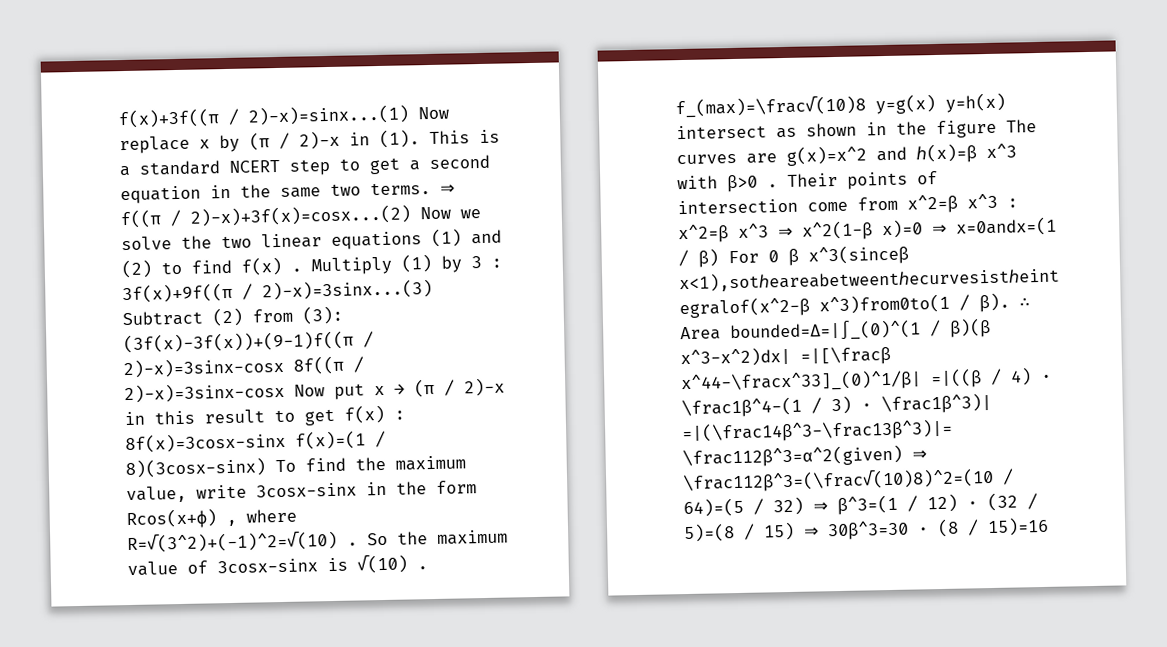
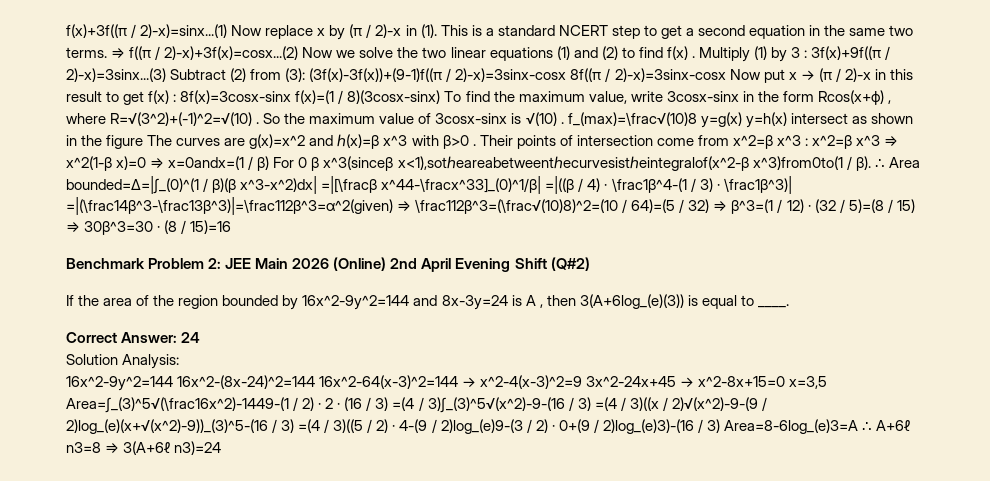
(1049, 526) none -> [66,257,590,272] [66,294,789,310] [66,332,201,343] [66,354,180,369] [66,375,828,391] [66,397,767,413] [66,419,911,434] [66,441,222,455] // Benchmark Problem 2: JEE Main 2026 (Online) 2nd April Evening Shift (Q#2) // If the area of the region bounded by 16x^2-9y^2=144 and 8x-3y=24 is A , then 3(A+6log_(e)(3)) is equal to ____. // Correct Answer: 24 // Solution Analysis: // 16x^2-9y^2=144 16x^2-(8x-24)^2=144 16x^2-64(x-3)^2=144 → x^2-4(x-3)^2=9 3x^2-24x+45 → x^2-8x+15=0 x=3,5 Area=∫_(3)^5√(\frac16x^2)-1449-(1 / 2) · 2 · (16 / 3) =(4 / 3)∫_(3)^5√(x^2)-9-(16 / 3) =(4 / 3)((x / 2)√(x^2)-9-(9 / 2)log_(e)(x+√(x^2)-9))_(3)^5-(16 / 3) =(4 / 3)((5 / 2) · 4-(9 / 2)log_(e)9-(3 / 2) · 0+(9 / 2)log_(e)3)-(16 / 3) Area=8-6log_(e)3=A ∴ A+6ℓ n3=8 ⇒ 3(A+6ℓ n3)=24

